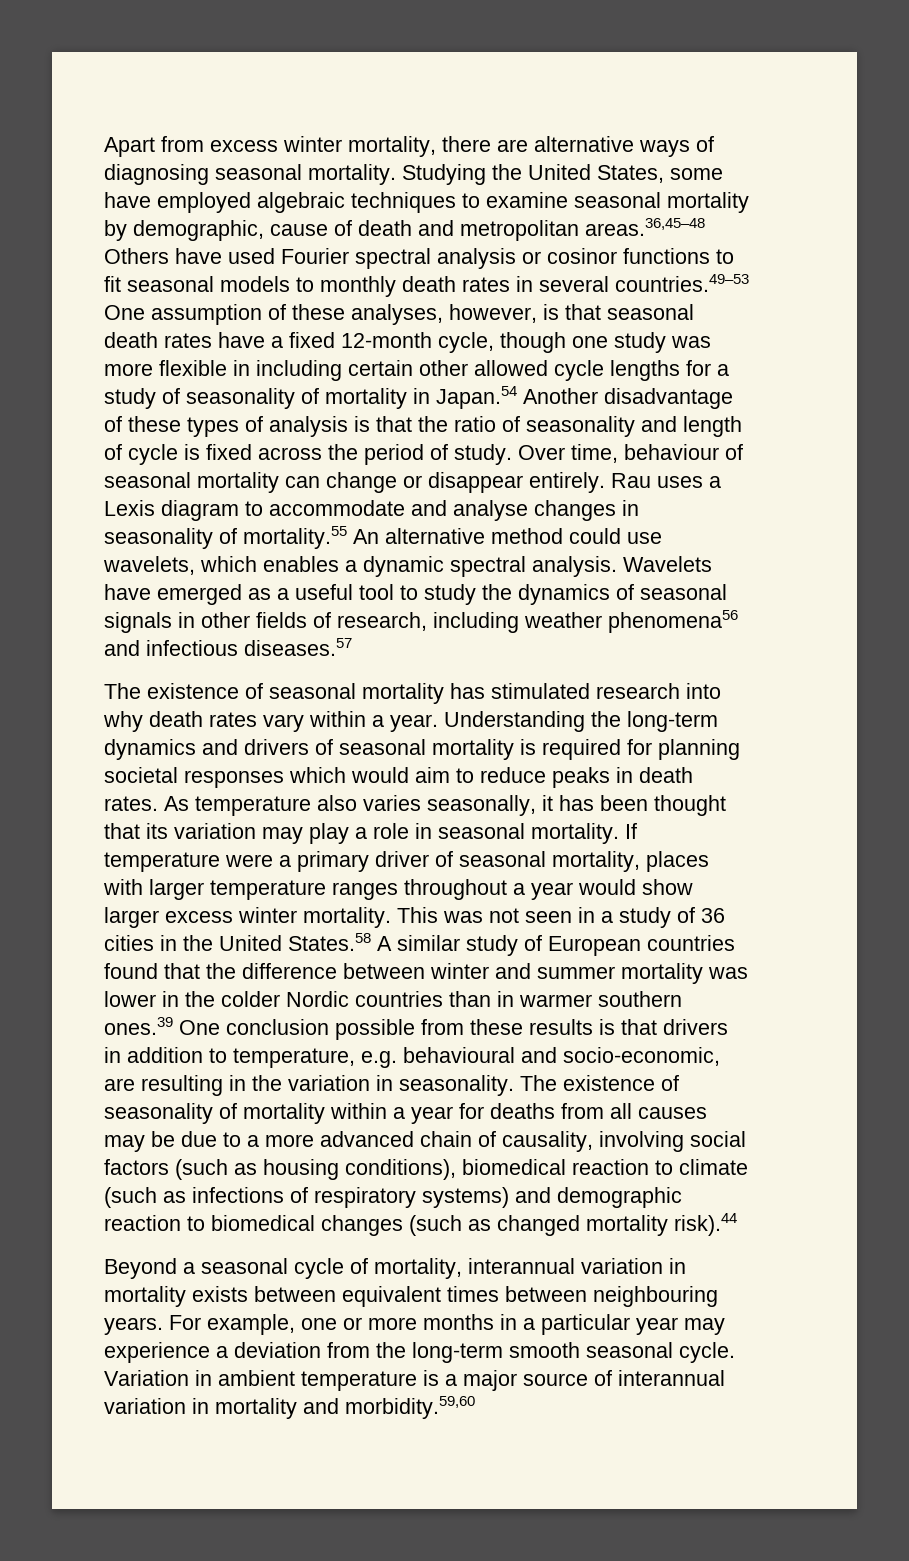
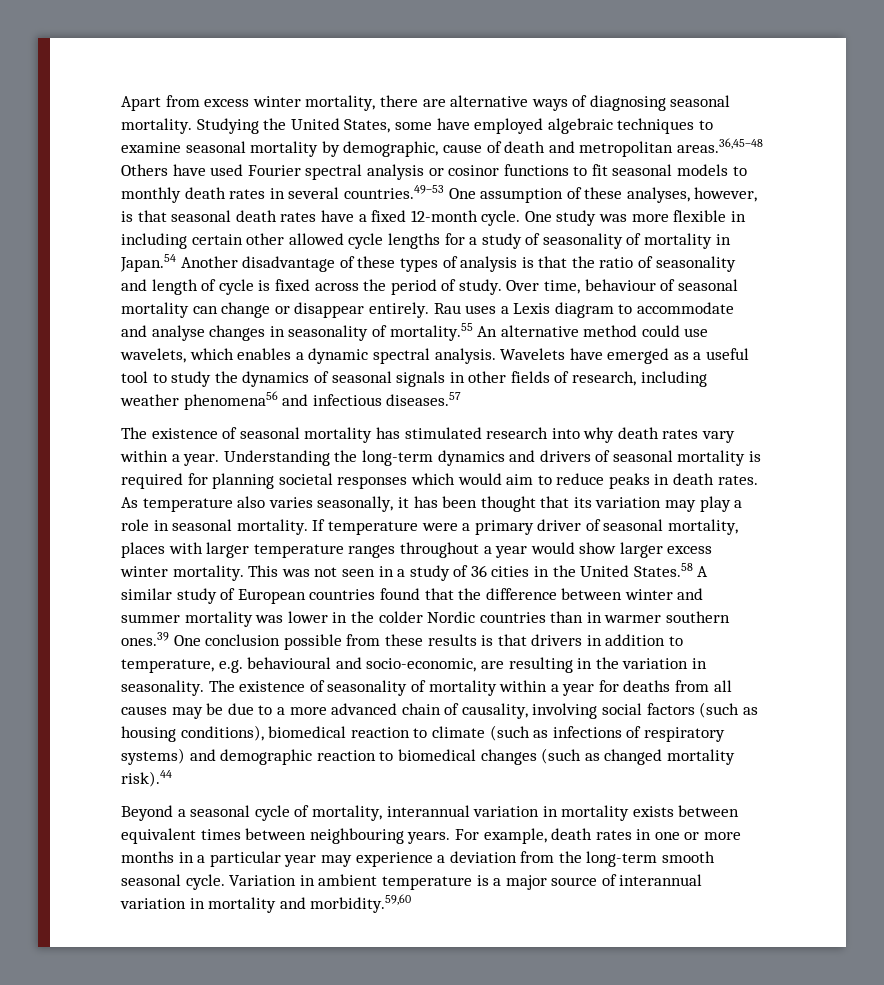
[438,332,608,353] cycle, though one -> [481,210,552,226] cycle. One
(295, 1324) none -> [551,828,652,840] death rates in

